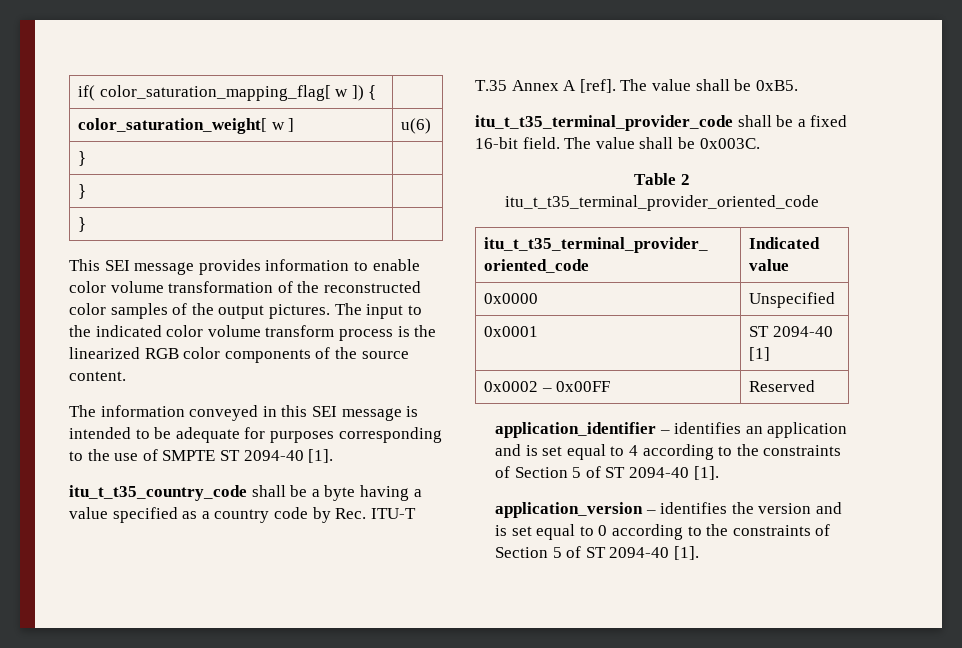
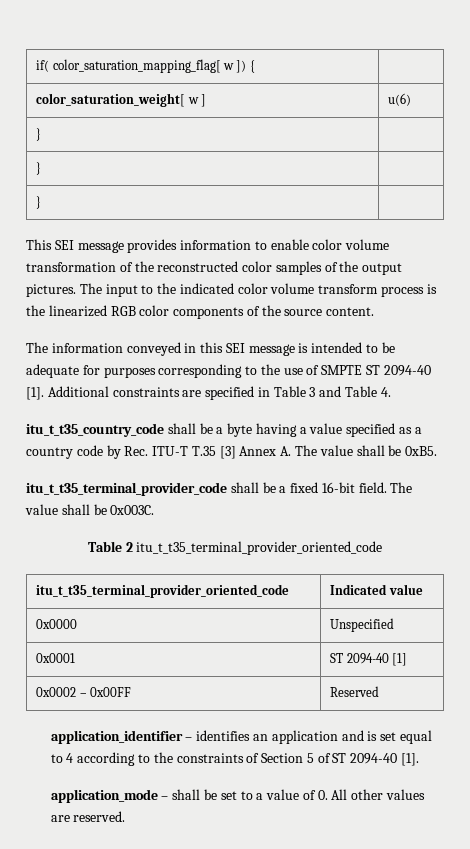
(334, 456) none -> [47,386,391,400] Additional constraints are specified in Table 3 and Table 4.
[511,79,616,93] Annex A [ref]. -> [219,446,292,459] [3] Annex A.
[495,502,842,518] [495,524,831,540] [495,546,699,560] application_version – identifies the version and is set equal to 0 according to the constraints of Section 5 of ST 2094-40 [1]. -> [50,789,426,803] [50,811,126,822] application_mode – shall be set to a value of 0. All other values are reserved.

